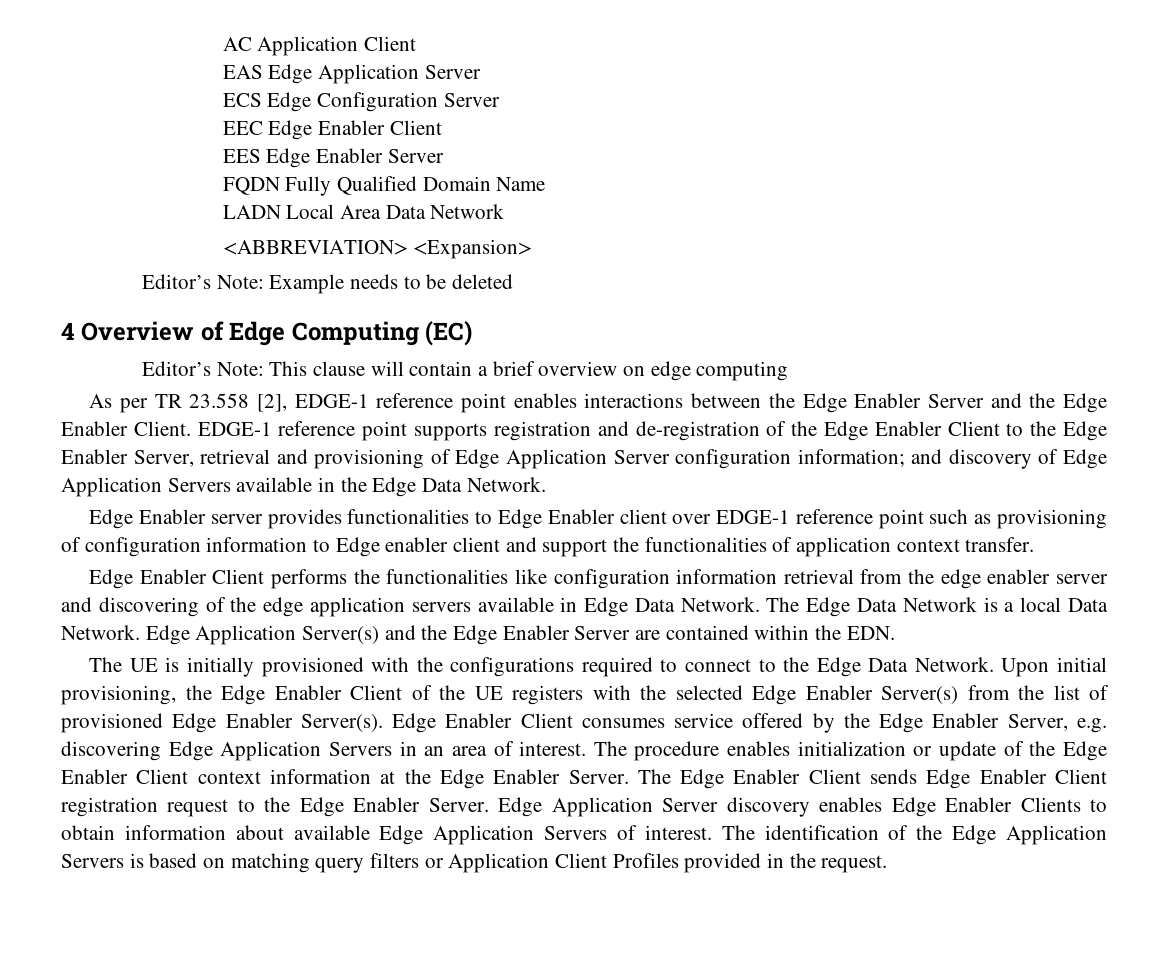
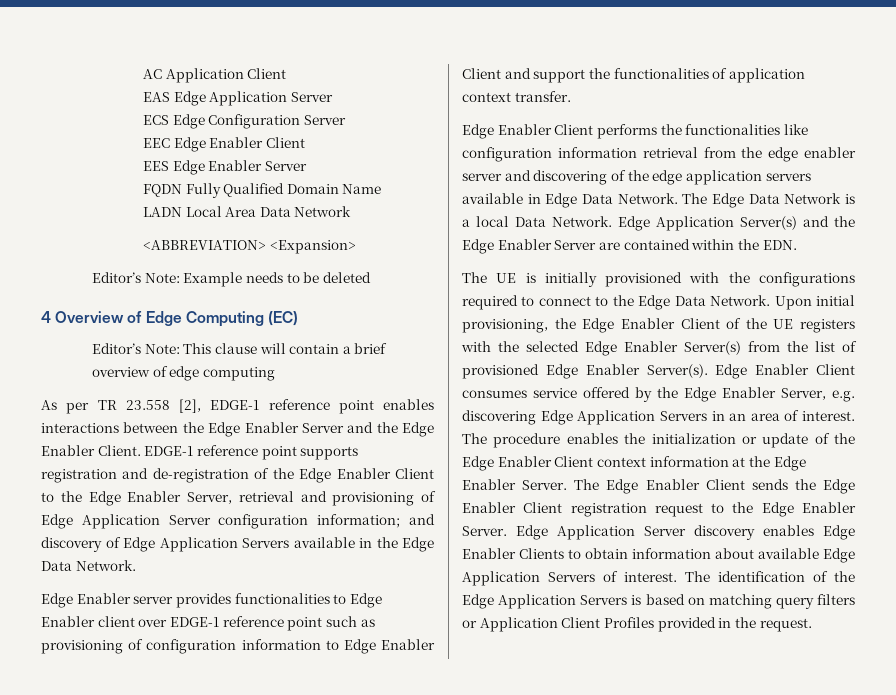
[622,366,645,376] on -> [152,366,168,377] of
[385,537,501,552] enabler client -> [381,639,436,650] [462,68,501,79] Enabler Client
(791, 748) none -> [624,433,646,444] the
(918, 776) none -> [794,479,816,490] the

